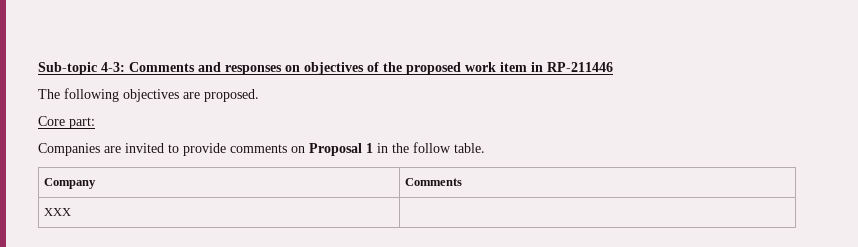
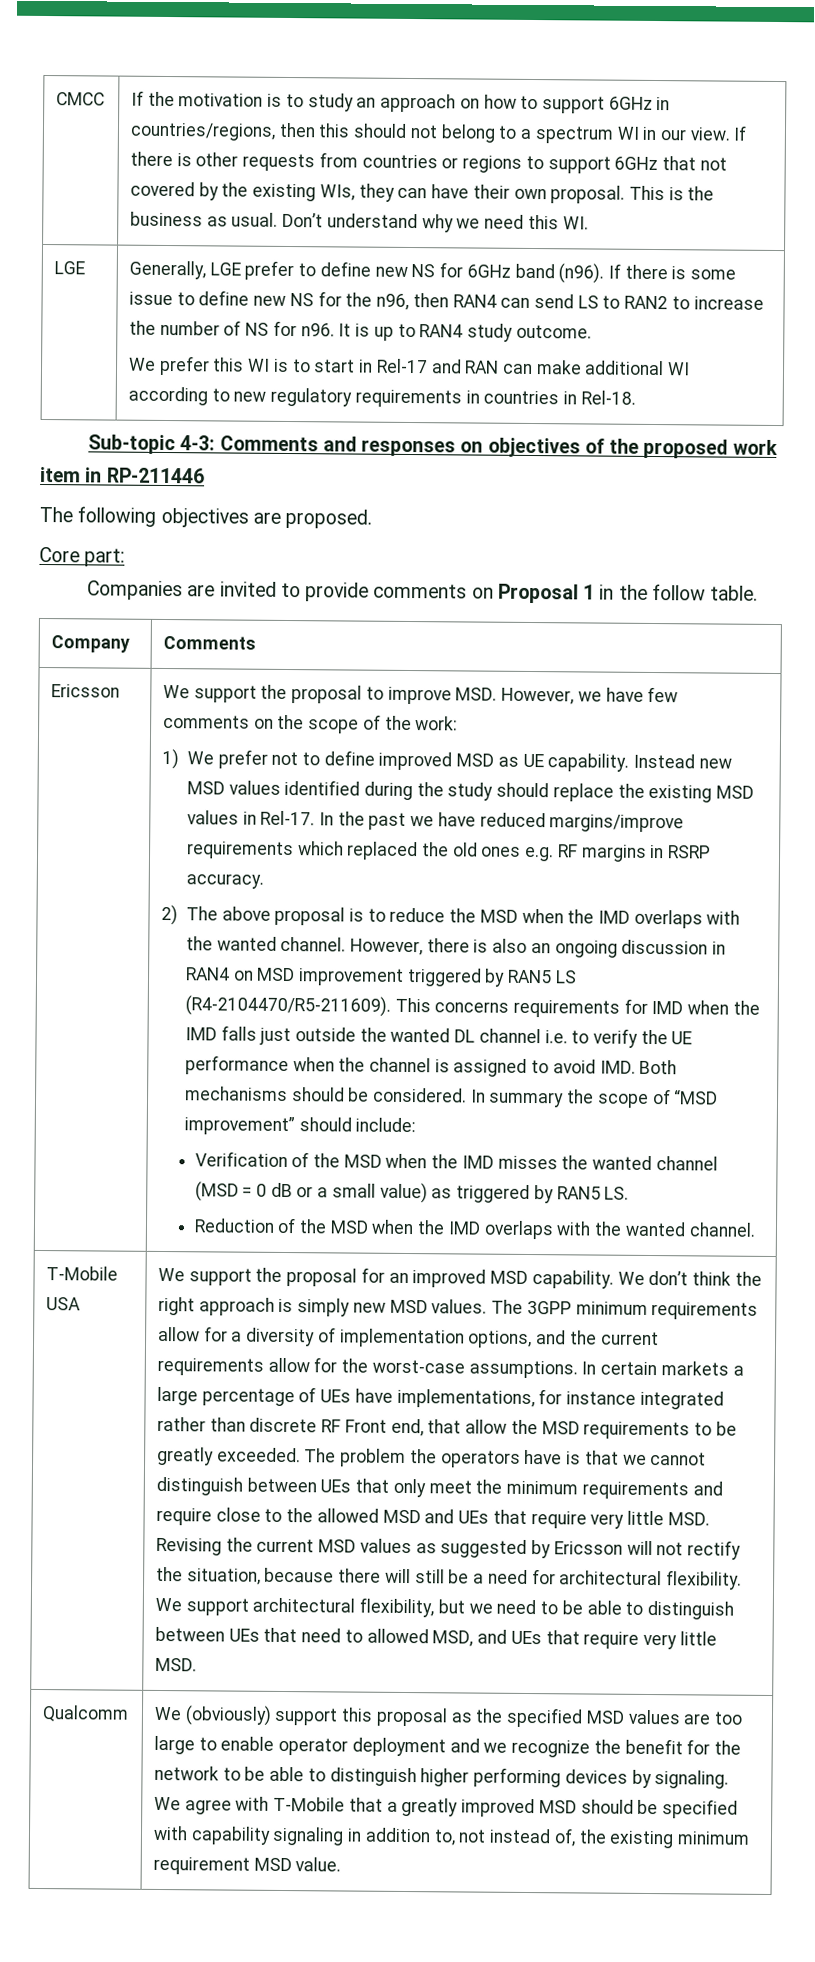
(38, 68) none -> [56,92,106,106] [131,90,671,114] [130,122,748,144] [130,151,727,174] [130,181,715,204] [130,211,589,233] [54,261,86,275] [129,260,737,284] [129,290,764,310] [129,320,592,342] [128,355,691,376] [128,386,636,408] CMCC | If the motivation is to study an approach on how to support 6GHz in countries/regions, then this should not belong to a spectrum WI in our view. If there is other requests from countries or regions to support 6GHz that not covered by the existing WIs, they can have their own proposal. This is the business as usual. Don’t understand why we need this WI. // LGE | Generally, LGE prefer to define new NS for 6GHz band (n96). If there is some issue to define new NS for the n96, then RAN4 can send LS to RAN2 to increase the number of NS for n96. It is up to RAN4 study outcome. // We prefer this WI is to start in Rel-17 and RAN can make additional WI according to new regulatory requirements in countries in Rel-18. //
[43,208,71,216] XXX | -> [51,684,121,698] [163,684,679,705] [163,714,459,734] [162,748,732,772] [186,779,755,803] [186,810,685,833] [186,841,712,862] [185,873,264,889] [161,904,741,929] [185,936,727,958] [184,967,577,987] [184,995,760,1018] [184,1025,693,1048] [184,1055,678,1077] [184,1086,719,1108] [183,1116,417,1136] [194,1151,718,1171] [194,1181,630,1204] [193,1217,756,1240] [46,1266,119,1281] [46,1297,82,1311] [158,1267,762,1289] [158,1296,759,1320] [158,1326,659,1349] [157,1357,744,1379] [157,1386,724,1410] [157,1416,737,1440] [157,1446,707,1468] [156,1476,723,1500] [156,1507,710,1529] [156,1537,742,1560] [156,1566,743,1590] [155,1597,735,1620] [155,1626,717,1650] [155,1657,198,1672] [42,1705,130,1723] [154,1705,744,1728] [154,1735,742,1758] [154,1765,730,1789] [154,1796,739,1819] [153,1825,751,1849] [153,1856,342,1875] Ericsson | We support the proposal to improve MSD. However, we have few comments on the scope of the work: // 1) We prefer not to define improved MSD as UE capability. Instead new MSD values identified during the study should replace the existing MSD values in Rel-17. In the past we have reduced margins/improve requirements which replaced the old ones e.g. RF margins in RSRP accuracy. // 2) The above proposal is to reduce the MSD when the IMD overlaps with the wanted channel. However, there is also an ongoing discussion in RAN4 on MSD improvement triggered by RAN5 LS (R4-2104470/R5-211609). This concerns requirements for IMD when the IMD falls just outside the wanted DL channel i.e. to verify the UE performance when the channel is assigned to avoid IMD. Both mechanisms should be considered. In summary the scope of “MSD improvement” should include: // Verification of the MSD when the IMD misses the wanted channel (MSD = 0 dB or a small value) as triggered by RAN5 LS. // Reduction of the MSD when the IMD overlaps with the wanted channel. // T-Mobile USA | We support the proposal for an improved MSD capability. We don’t think the right approach is simply new MSD values. The 3GPP minimum requirements allow for a diversity of implementation options, and the current requirements allow for the worst-case assumptions. In certain markets a large percentage of UEs have implementations, for instance integrated rather than discrete RF Front end, that allow the MSD requirements to be greatly exceeded. The problem the operators have is that we cannot distinguish between UEs that only meet the minimum requirements and require close to the allowed MSD and UEs that require very little MSD. Revising the current MSD values as suggested by Ericsson will not rectify the situation, because there will still be a need for architectural flexibility. We support architectural flexibility, but we need to be able to distinguish between UEs that need to allowed MSD, and UEs that require very little MSD. // Qualcomm | We (obviously) support this proposal as the specified MSD values are too large to enable operator deployment and we recognize the benefit for the network to be able to distinguish higher performing devices by signaling. We agree with T-Mobile that a greatly improved MSD should be specified with capability signaling in addition to, not instead of, the existing minimum requirement MSD value.

